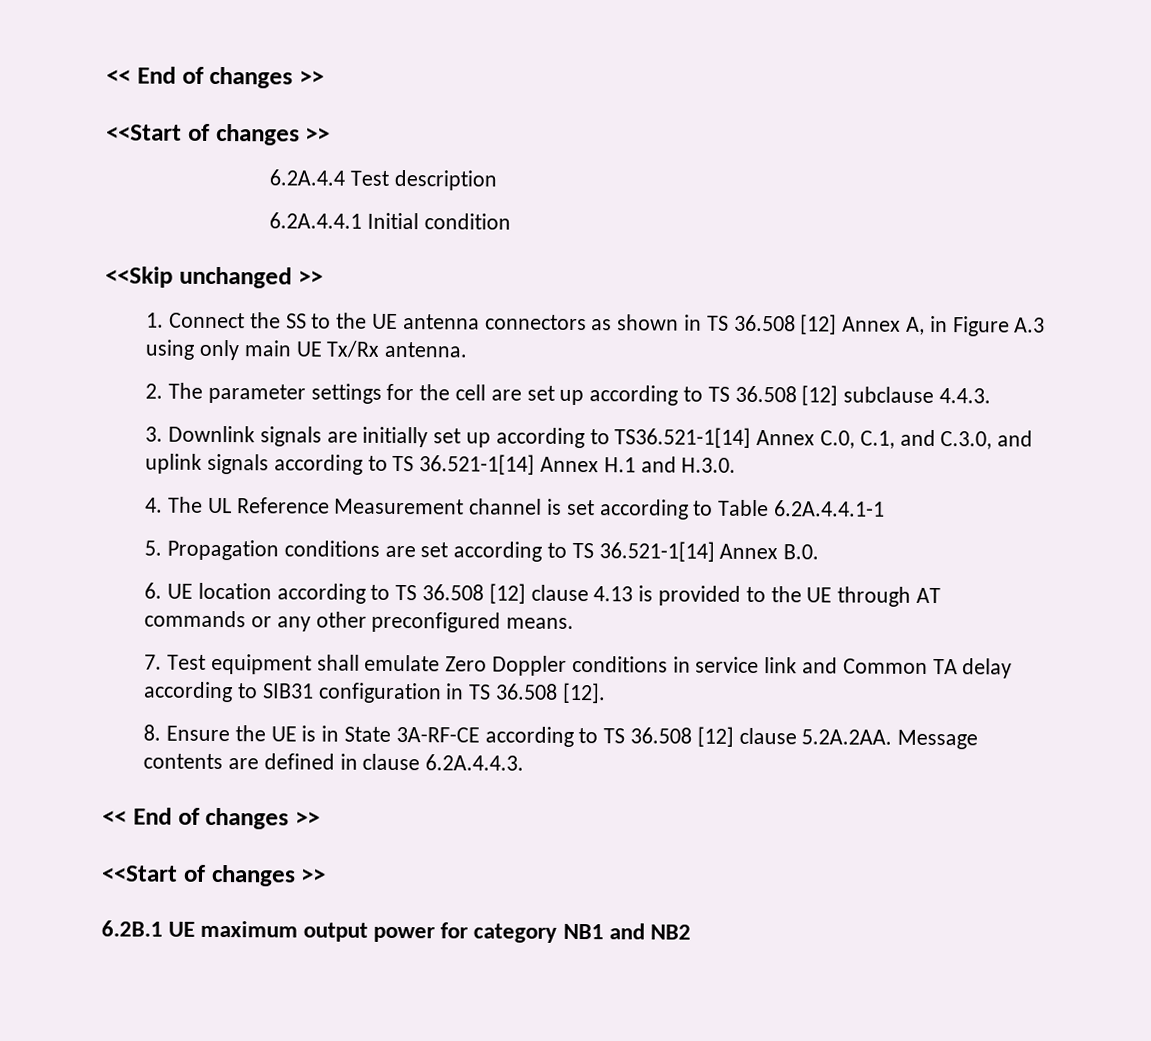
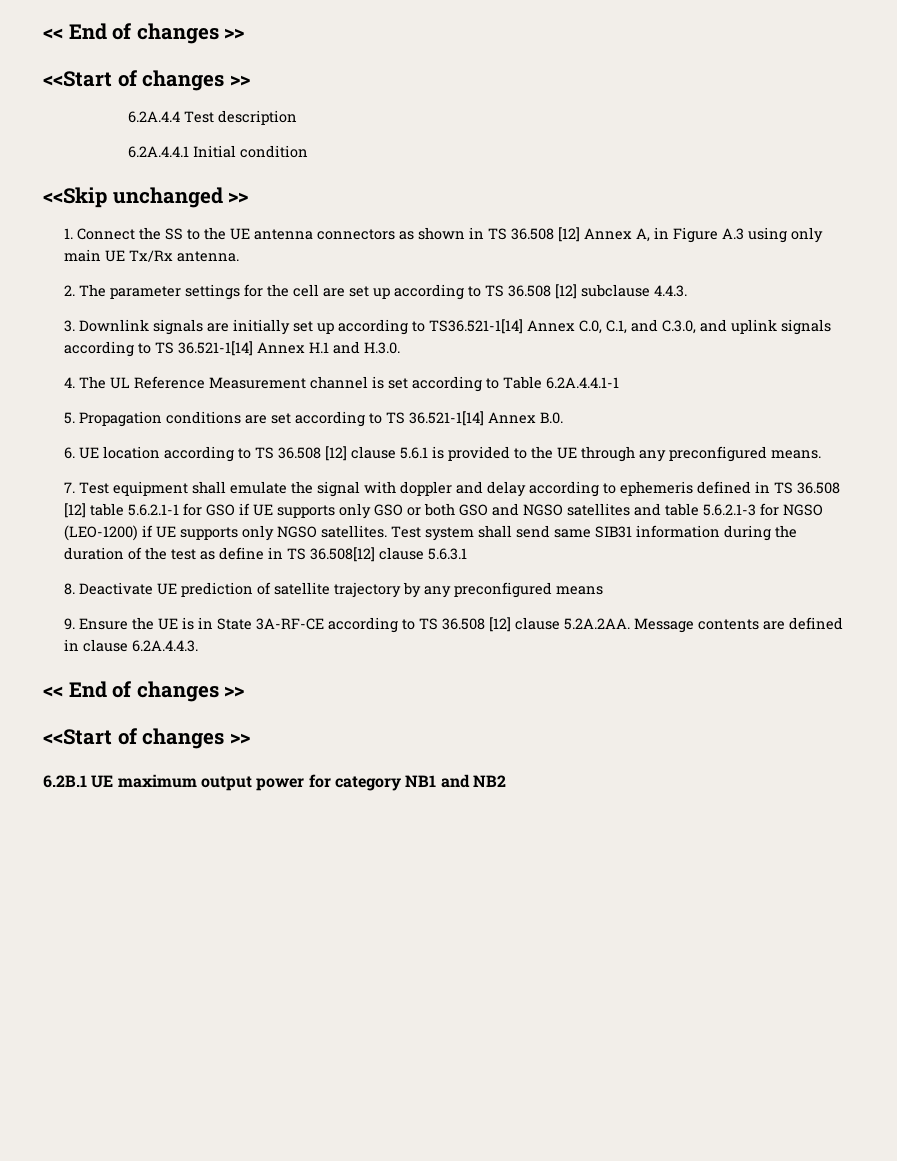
[593,586,634,602] 4.13 -> [400,447,429,459] 5.6.1
[915,587,941,604] [144,610,367,632] AT commands or any other -> [639,450,667,462] any
[445,655,958,676] Zero Doppler conditions in service link and Common TA -> [291,481,484,497] the signal with doppler and
[262,682,606,704] [143,724,162,741] SIB31 configuration in TS 36.508 [12]. // 8. -> [620,481,841,496] [64,503,824,519] [64,525,798,541] [64,547,468,562] [64,582,604,598] [64,618,76,630] ephemeris defined in TS 36.508 [12] table 5.6.2.1-1 for GSO if UE supports only GSO or both GSO and NGSO satellites and table 5.6.2.1-3 for NGSO (LEO-1200) if UE supports only NGSO satellites. Test system shall send same SIB31 information during the duration of the test as define in TS 36.508[12] clause 5.6.3.1 // 8. Deactivate UE prediction of satellite trajectory by any preconfigured means // 9.

